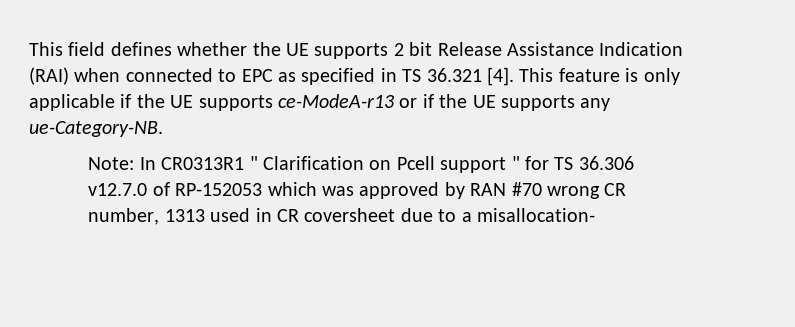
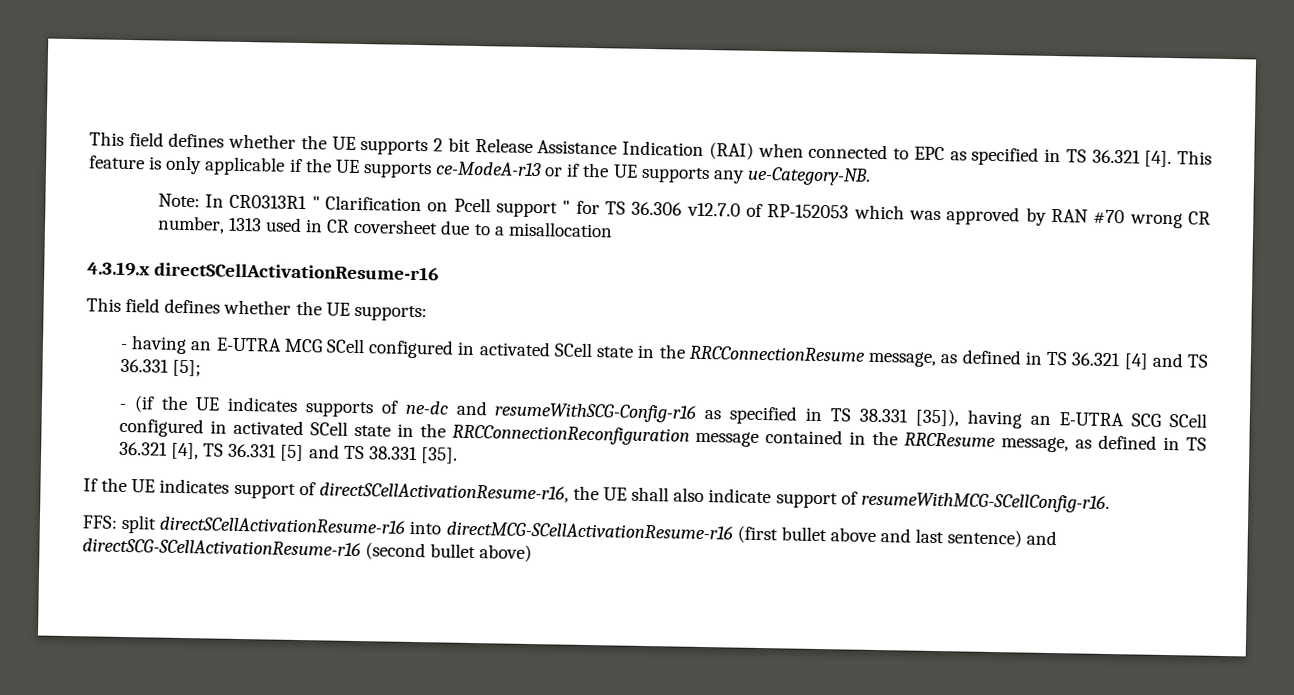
[476,208,595,222] misallocation- -> [507,221,613,238] [87,261,440,281] [86,297,427,322] [119,335,1208,370] [119,358,201,377] [118,395,1208,429] [118,417,1207,453] [118,441,458,464] [83,477,1110,514] [82,514,1058,548] [82,538,533,563] misallocation // 4.3.19.x directSCellActivationResume-r16 // This field defines whether the UE supports: // - having an E-UTRA MCG SCell configured in activated SCell state in the RRCConnectionResume message, as defined in TS 36.321 [4] and TS 36.331 [5]; // - (if the UE indicates supports of ne-dc and resumeWithSCG-Config-r16 as specified in TS 38.331 [35]), having an E-UTRA SCG SCell configured in activated SCell state in the RRCConnectionReconfiguration message contained in the RRCResume message, as defined in TS 36.321 [4], TS 36.331 [5] and TS 38.331 [35]. // If the UE indicates support of directSCellActivationResume-r16, the UE shall also indicate support of resumeWithMCG-SCellConfig-r16. // FFS: split directSCellActivationResume-r16 into directMCG-SCellActivationResume-r16 (first bullet above and last sentence) and directSCG-SCellActivationResume-r16 (second bullet above)

